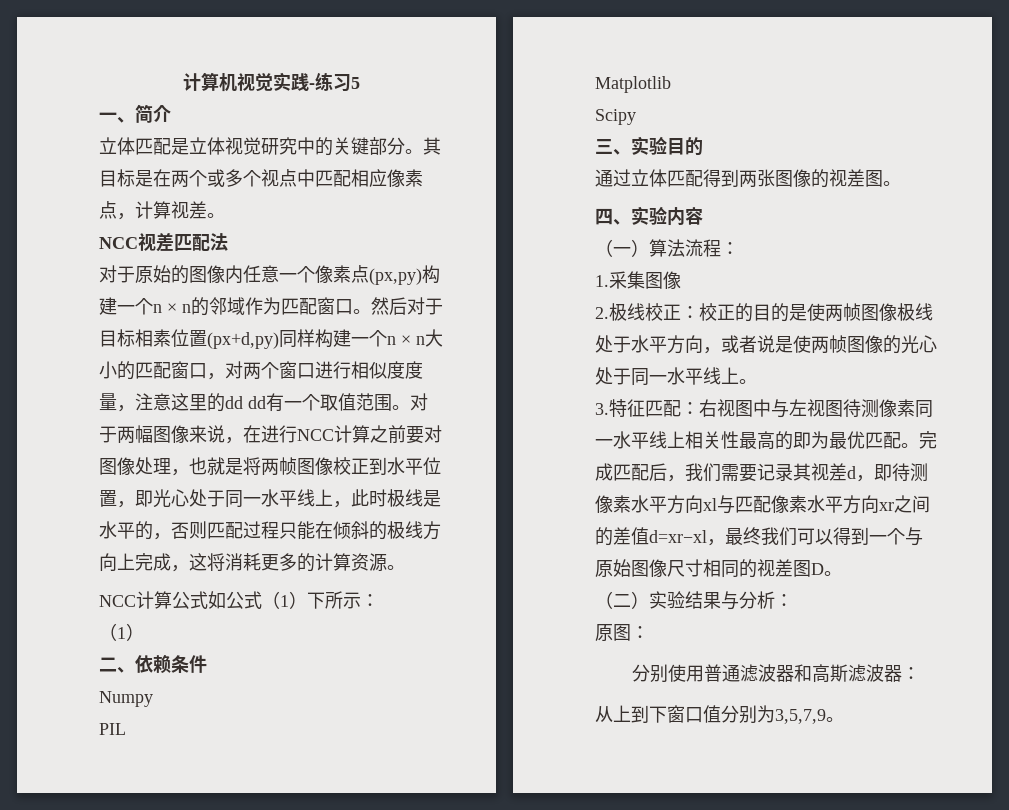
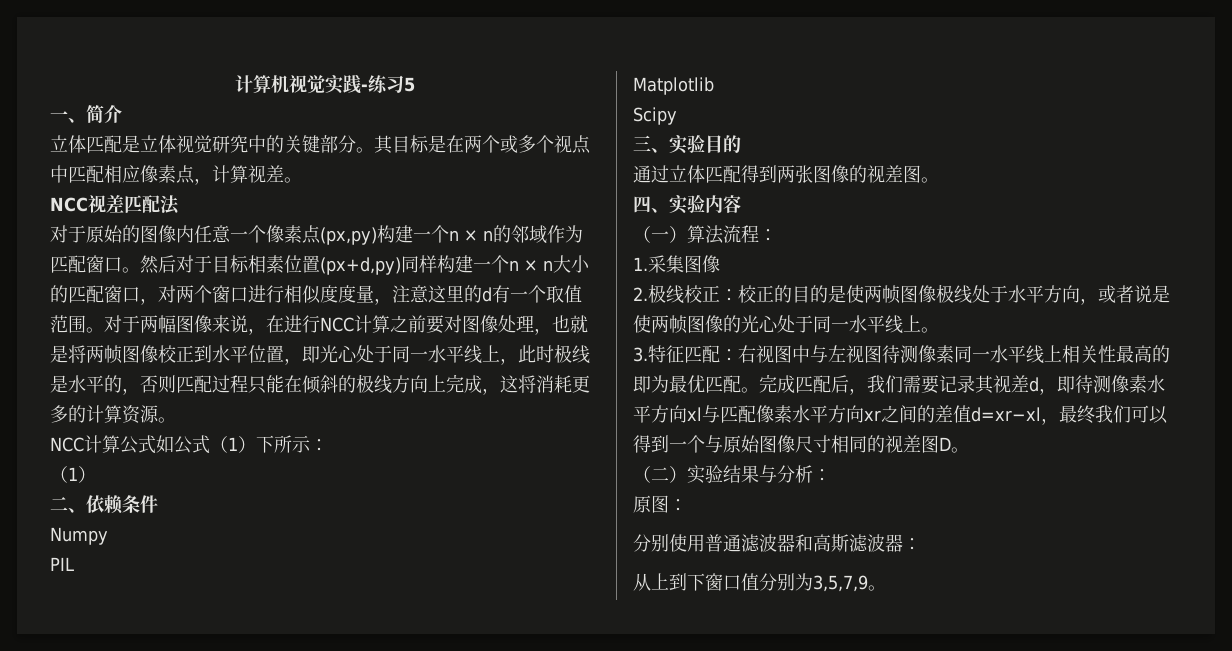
[225,396,266,409] dd dd -> [482,287,492,302] d

